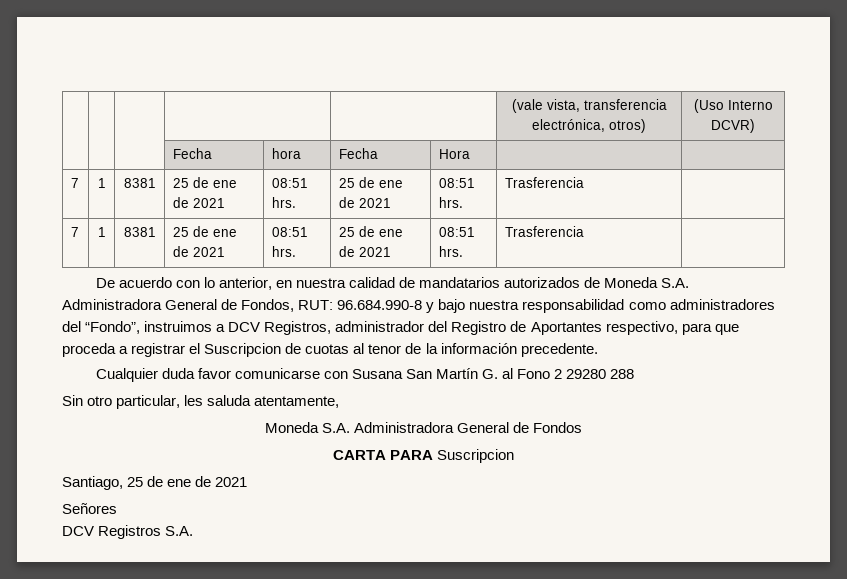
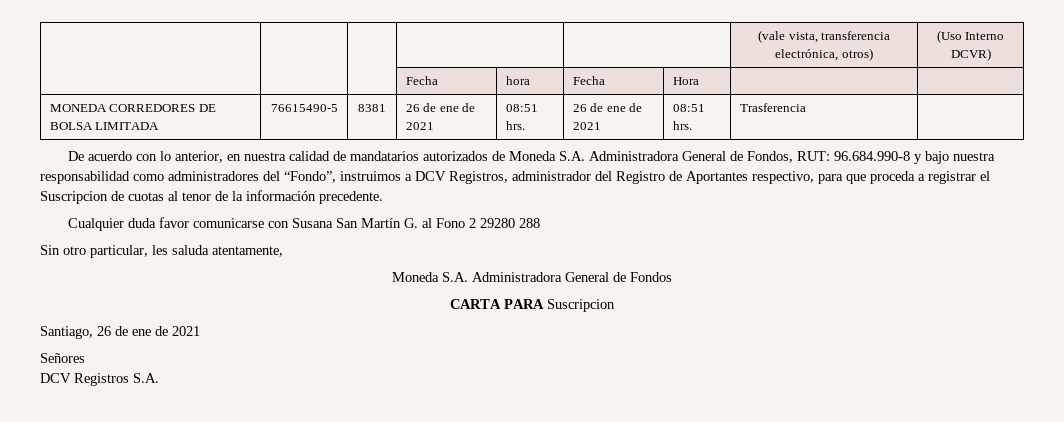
[70,178,79,188] [97,178,106,188] [123,178,156,188] [172,177,237,188] [172,197,225,208] [271,178,308,188] [271,197,296,208] [338,177,403,188] [338,197,391,208] [438,178,475,188] [438,197,463,208] [504,177,584,188] [70,227,79,237] [97,227,106,237] [123,227,156,237] [172,226,237,237] [172,246,225,257] [271,227,308,237] [271,246,296,257] [338,227,355,237] 7 | 1 | 8381 | 25 de ene de 2021 | 08:51 hrs. | 25 de ene de 2021 | 08:51 hrs. | Trasferencia | // 7 | 1 | 8381 | 25 de ene de 2021 | 08:51 hrs. | 25 -> [49,104,216,112] [49,122,160,130] [270,104,338,112] [358,104,386,112] [405,103,476,112] [405,122,434,130] [505,104,538,112] [505,121,525,130] [572,104,587,112] MONEDA CORREDORES DE BOLSA LIMITADA | 76615490-5 | 8381 | 26 de ene de 2021 | 08:51 hrs. | 26
[127,477,144,487] 25 -> [97,326,111,336] 26

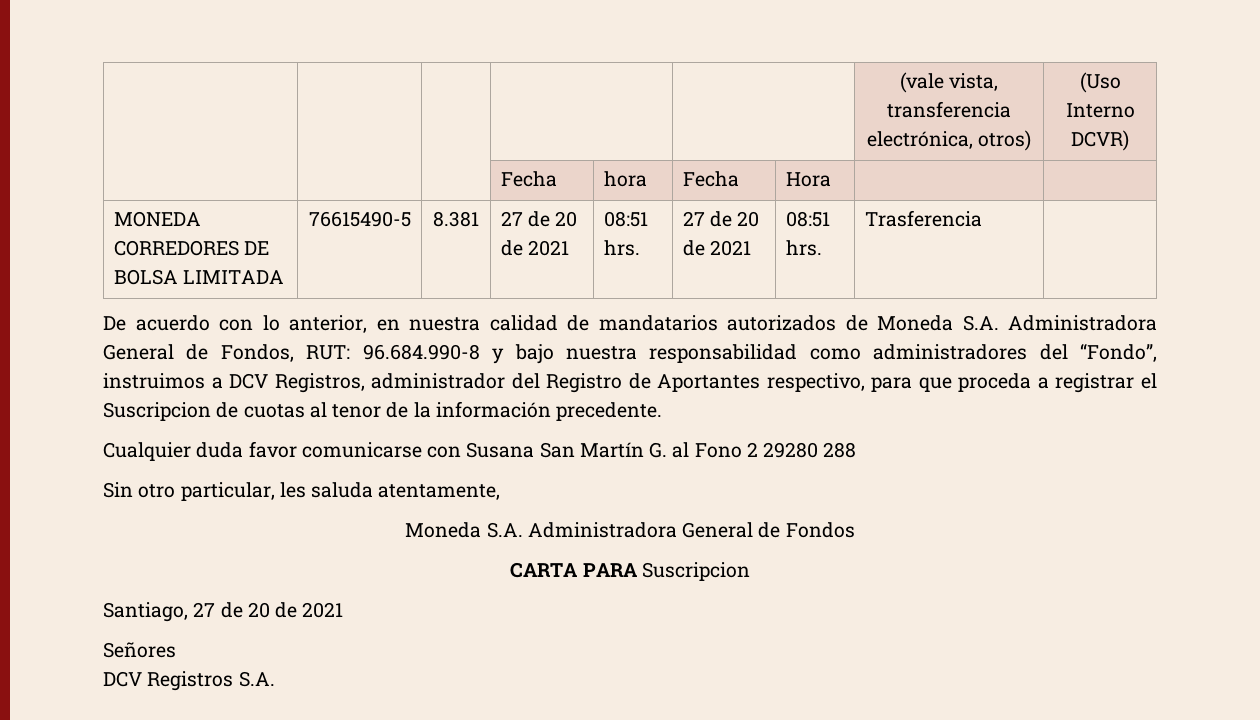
[358,104,386,112] [405,103,476,112] [405,122,434,130] [505,104,538,112] [505,121,525,130] [572,103,626,112] 8381 | 26 de ene de 2021 | 08:51 hrs. | 26 de ene -> [433,211,479,227] [500,211,578,227] [500,240,569,256] [603,211,648,227] [603,240,640,256] [682,211,760,227] 8.381 | 27 de 20 de 2021 | 08:51 hrs. | 27 de 20
[97,326,151,336] 26 de ene -> [193,602,270,618] 27 de 20

